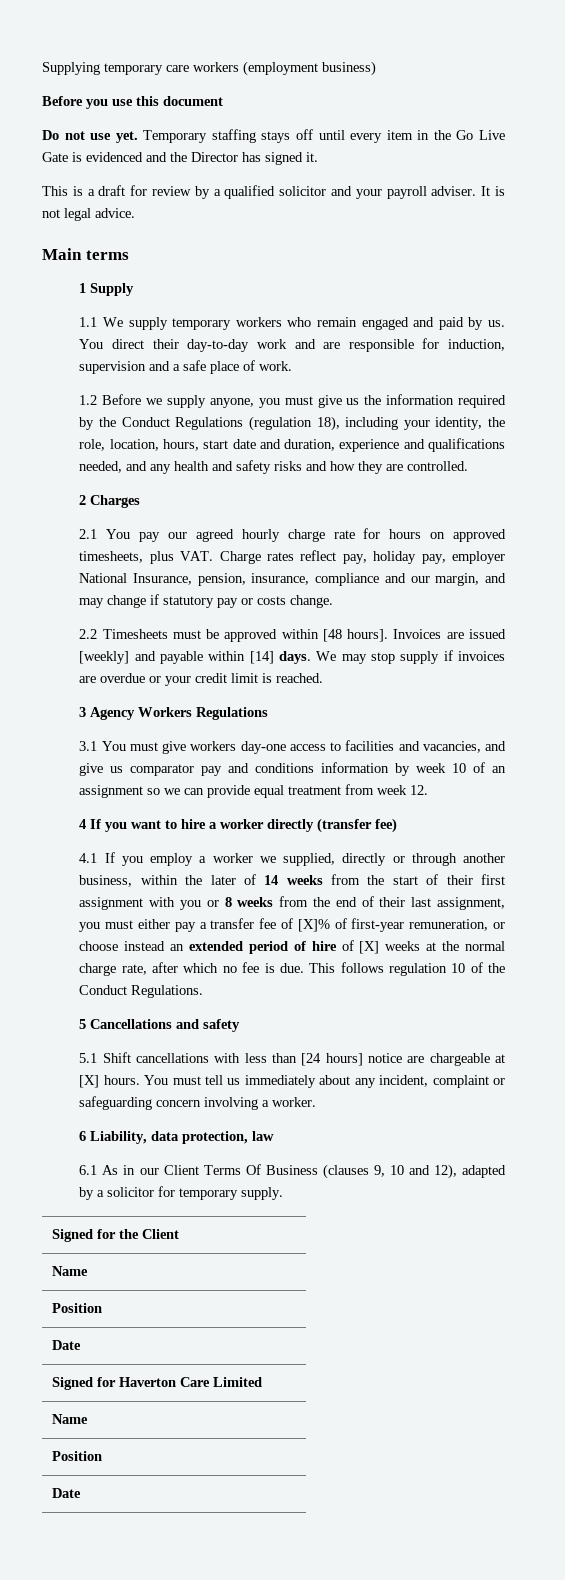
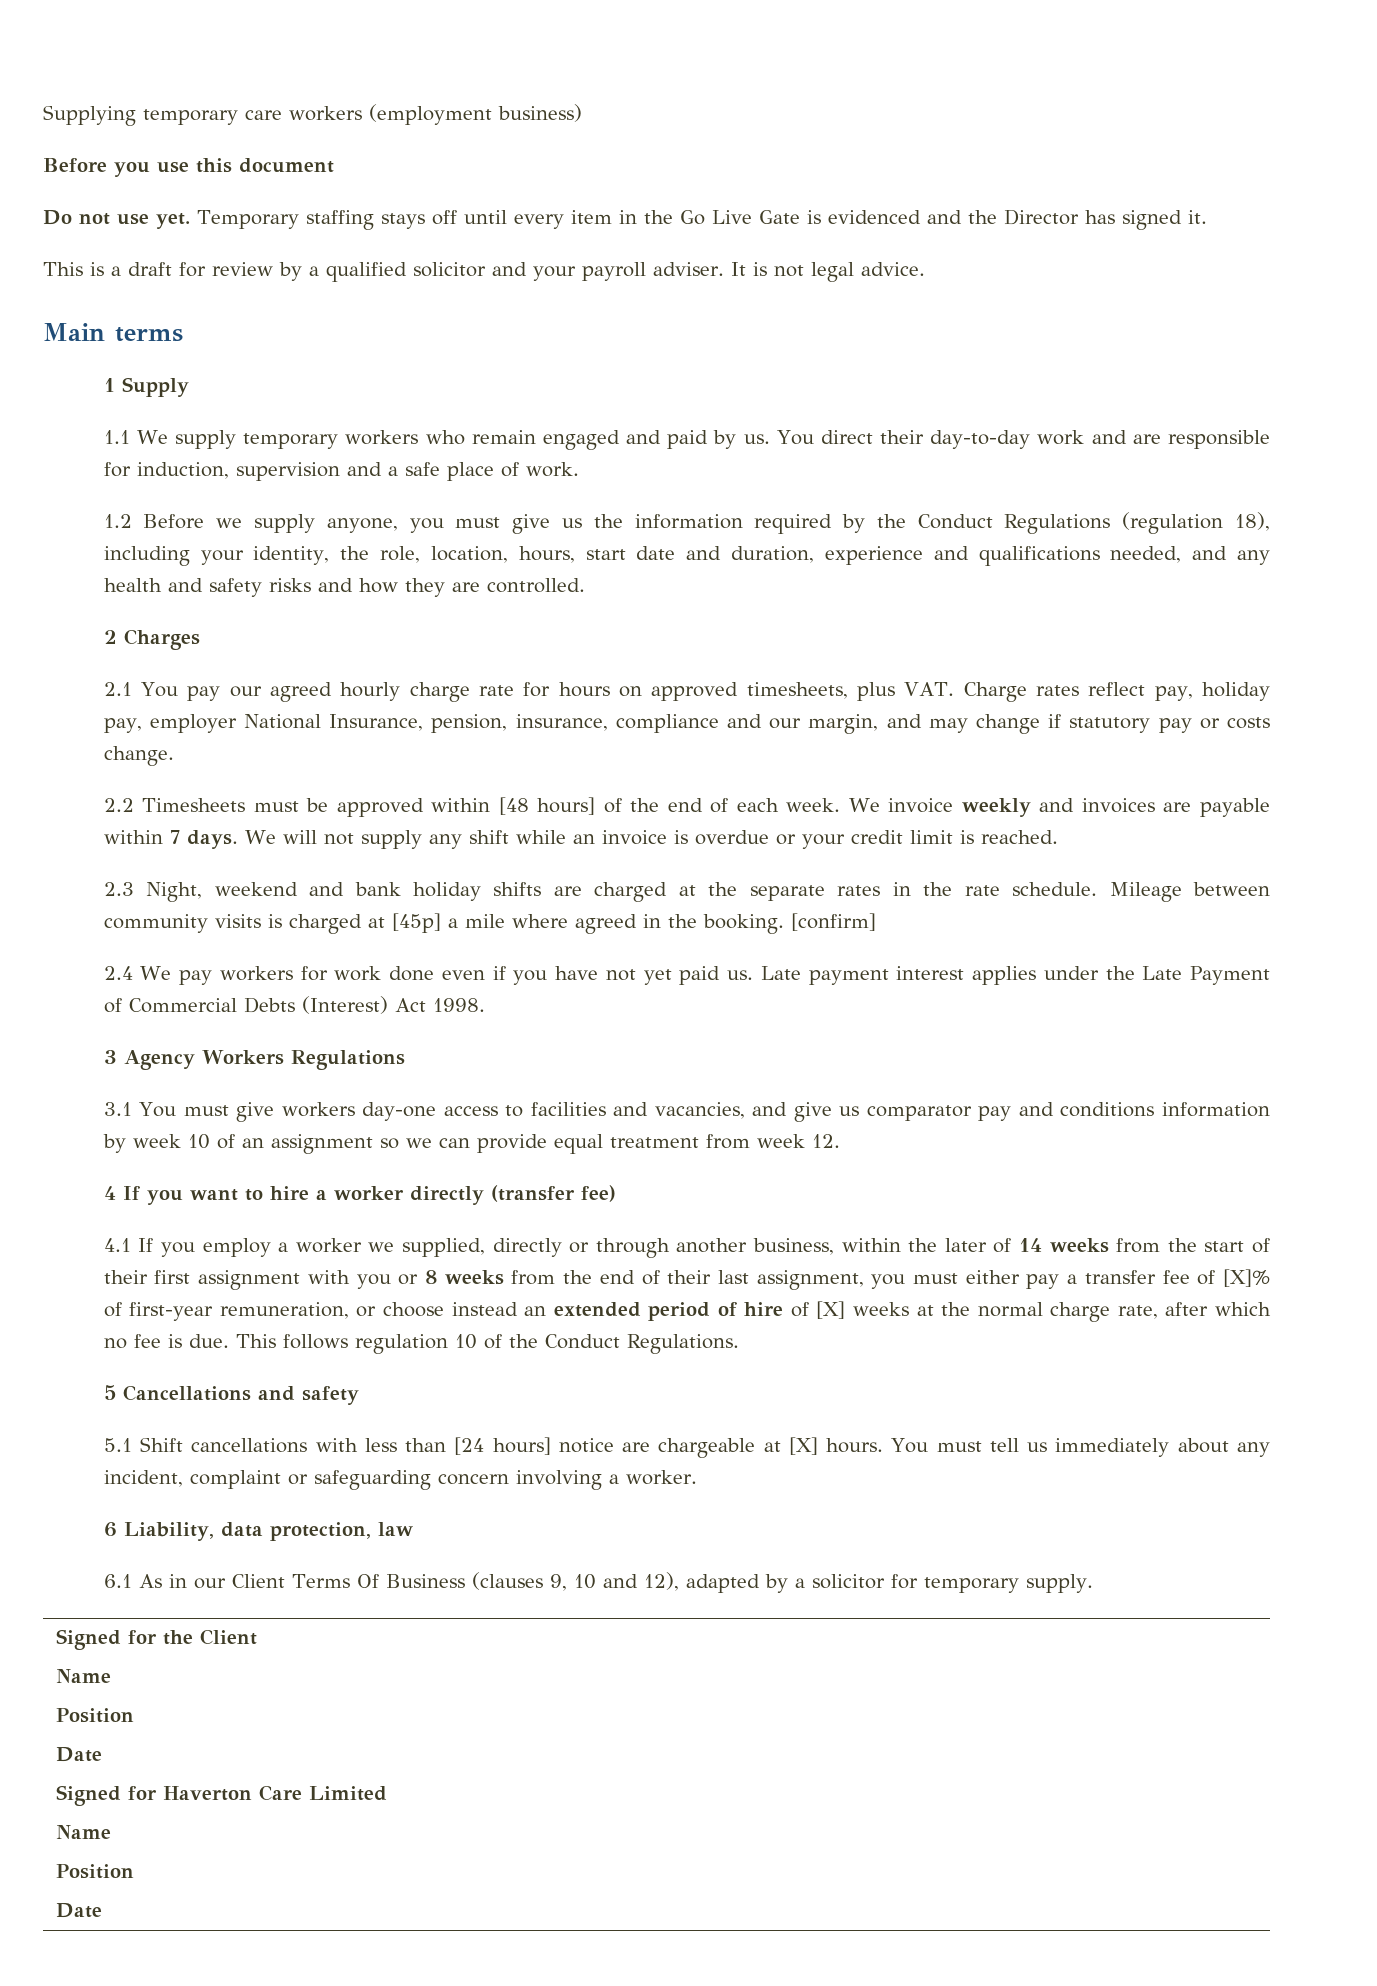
[347,629,507,642] [79,651,156,664] hours]. Invoices are issued [weekly] and -> [537,797,1192,817] hours] of the end of each week. We invoice weekly and invoices are
[249,651,274,664] [14] -> [169,830,180,844] 7
[341,650,505,664] [79,676,97,683] may stop supply if invoices are -> [282,830,688,849] will not supply any shift while an invoice is
(324, 678) none -> [103,882,1270,902] [103,913,876,934] [103,966,1271,985] [103,996,485,1014] // 2.3 Night, weekend and bank holiday shifts are charged at the separate rates in the rate schedule. Mileage between community visits is charged at [45p] a mile where agreed in the booking. [confirm] // 2.4 We pay workers for work done even if you have not yet paid us. Late payment interest applies under the Late Payment of Commercial Debts (Interest) Act 1998.

